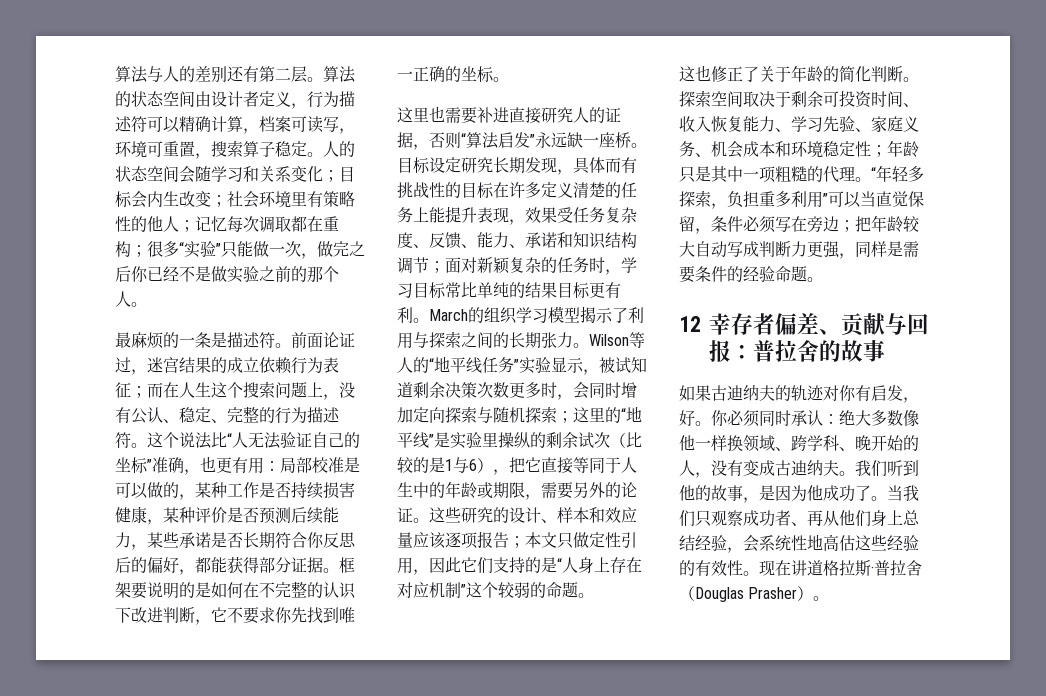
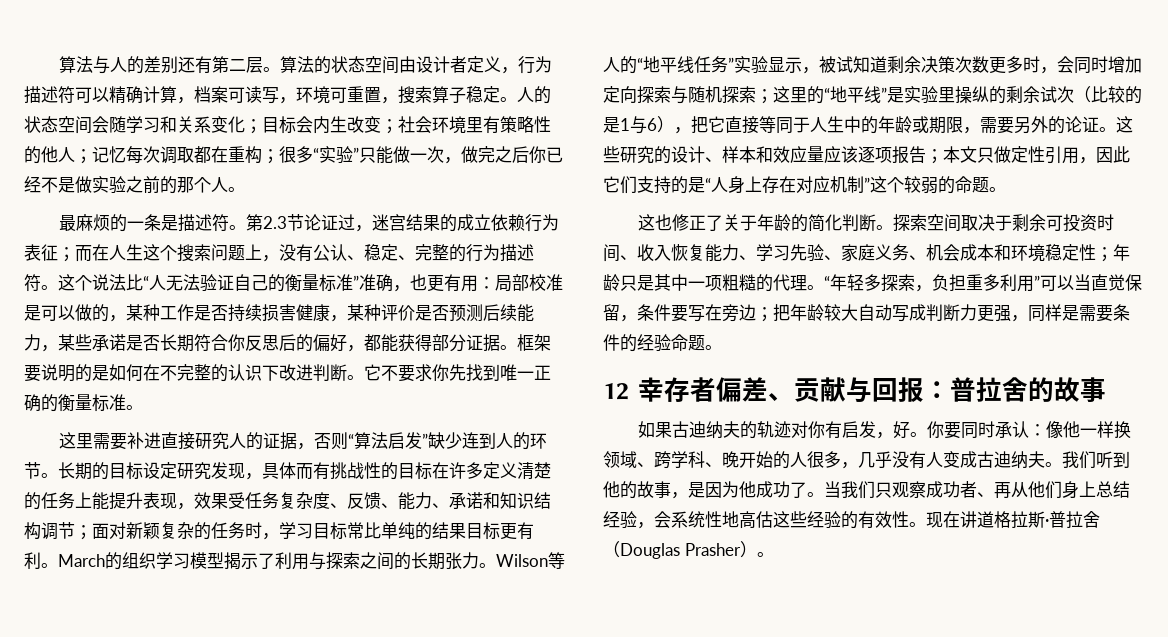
[291,332,323,348] 前面 -> [246,214,305,231] 第2.3节
[115,457,148,474] 坐标 -> [285,274,353,292] 衡量标准
[195,619,211,625] ， -> [347,375,364,380] 。
[461,66,494,83] 坐标 -> [58,394,126,412] 衡量标准
[429,106,445,122] 也 -> (94, 441) none
[535,132,647,148] 永远缺一座桥。 -> [428,432,548,450] [24,462,109,480] 缺少连到人的环节。长期的
[493,157,525,173] 长期 -> (211, 471) none
[743,216,776,233] 必须 -> [671,305,688,322] 要
[727,410,760,427] 必须 -> [944,422,962,439] 要
[839,410,903,426] 绝大多数 -> (1047, 430) none
[695,460,743,478] ，没有 -> [807,451,943,469] 很多，几乎没有人

